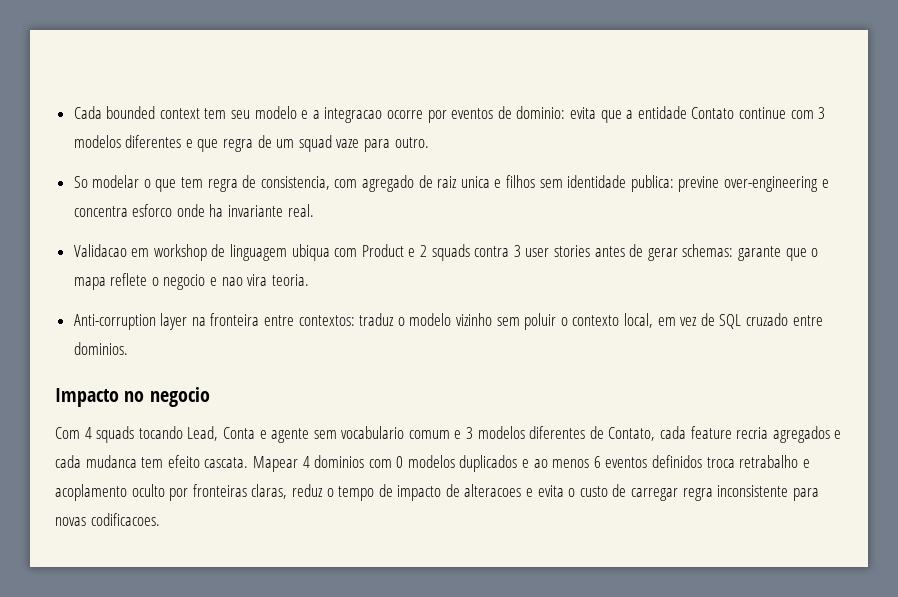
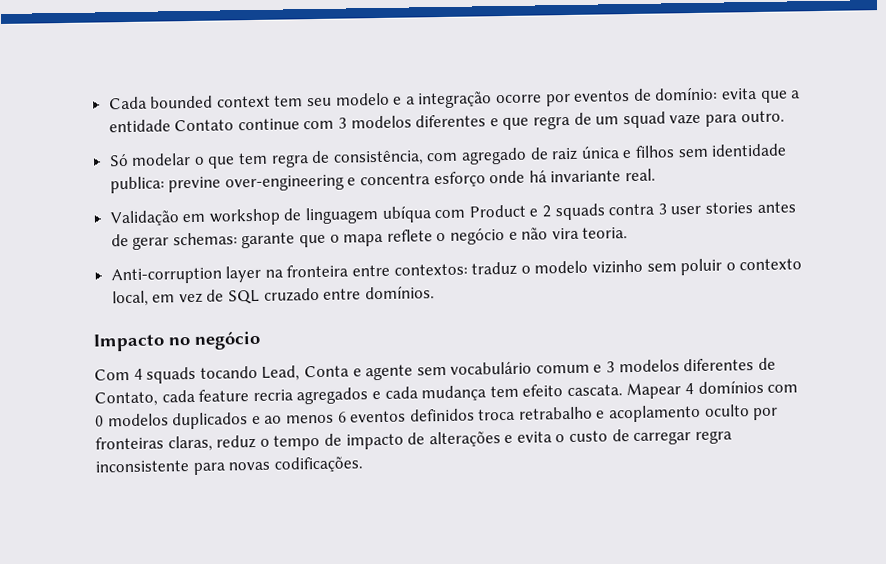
[324,107,383,123] integracao -> [417,91,493,109] integração
[516,106,566,119] dominio: -> [654,86,719,101] domínio:
[73,176,88,188] So -> [108,153,129,167] Só
[260,176,330,190] consistencia, -> [332,150,424,166] consistência,
[460,176,490,188] unica -> [580,145,620,159] única
[132,204,224,217] esforco onde ha -> [433,170,547,188] esforço onde há
[73,244,127,257] Validacao -> [109,210,180,227] Validação
[291,244,330,261] ubiqua -> [381,205,432,223] ubíqua
[163,274,243,290] negocio e nao -> [450,227,549,245] negócio e não
[73,342,128,355] dominios. -> [364,285,435,300] domínios.
[149,387,210,407] negocio -> [194,330,261,350] negócio
[341,426,405,439] vocabulario -> [450,361,533,375] vocabulário
[85,455,137,468] mudanca -> [421,385,487,402] mudança
[314,455,365,468] dominios -> [697,379,764,394] domínios
[464,484,522,497] alteracoes -> [428,431,501,448] alterações
[90,513,160,526] codificacoes. -> [273,456,363,473] codificações.

